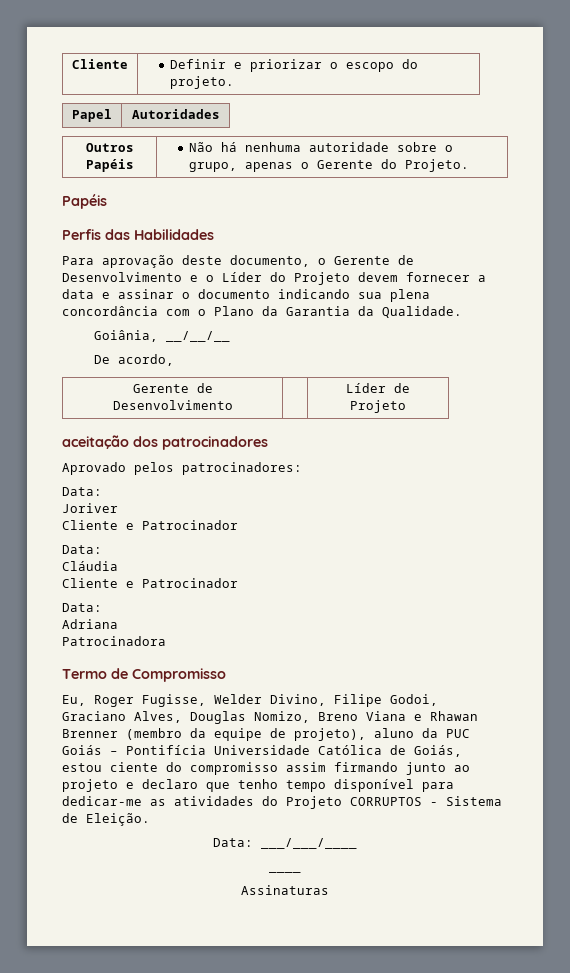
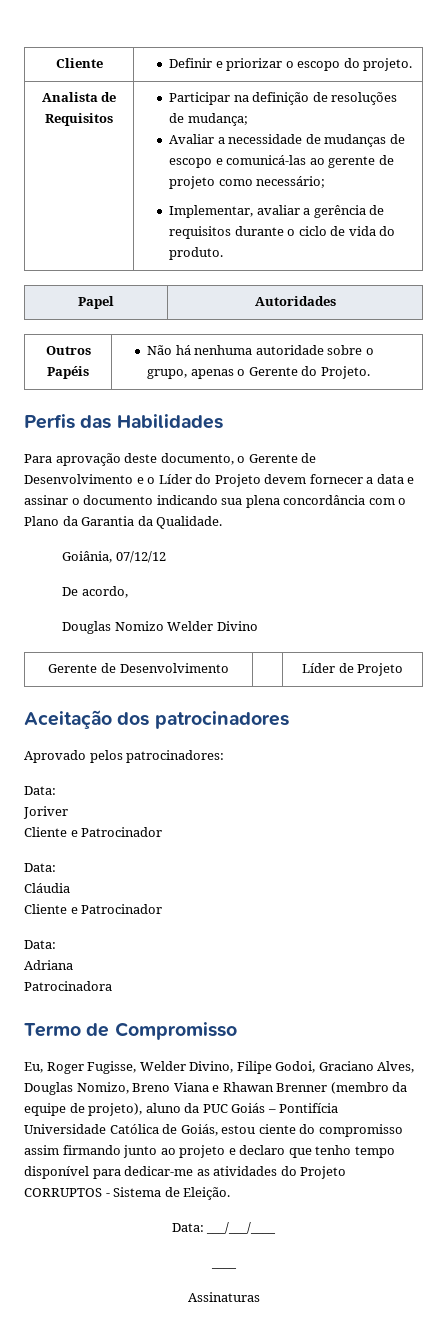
(234, 82) none -> [41,92,117,102] [45,113,113,126] [169,92,398,105] [169,113,248,126] [169,134,405,147] [169,155,394,168] [169,176,326,189] [169,205,385,218] [169,226,396,239] [169,247,224,260] // Analista de Requisitos | Participar na definição de resoluções de mudança; // Avaliar a necessidade de mudanças de escopo e comunicá-las ao gerente de projeto como necessário; // Implementar, avaliar a gerência de requisitos durante o ciclo de vida do produto.
[62,194,107,209] // Papéis -> (370, 372) none
[166,331,231,342] __/__/__ -> [115,551,166,563] 07/12/12
(175, 360) none -> [62,621,258,634] // Douglas Nomizo Welder Divino
[62,435,129,449] aceitação -> [24,710,112,729] Aceitação

